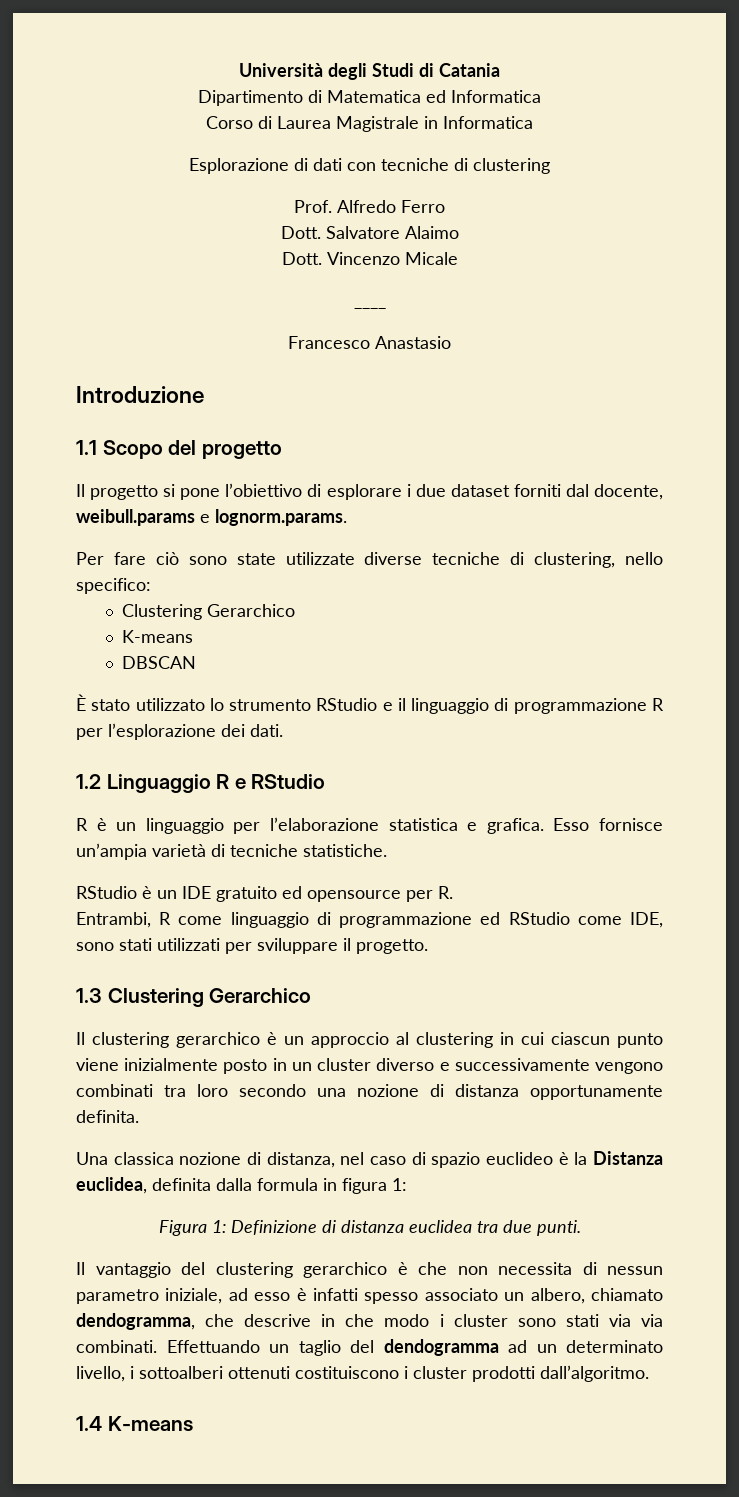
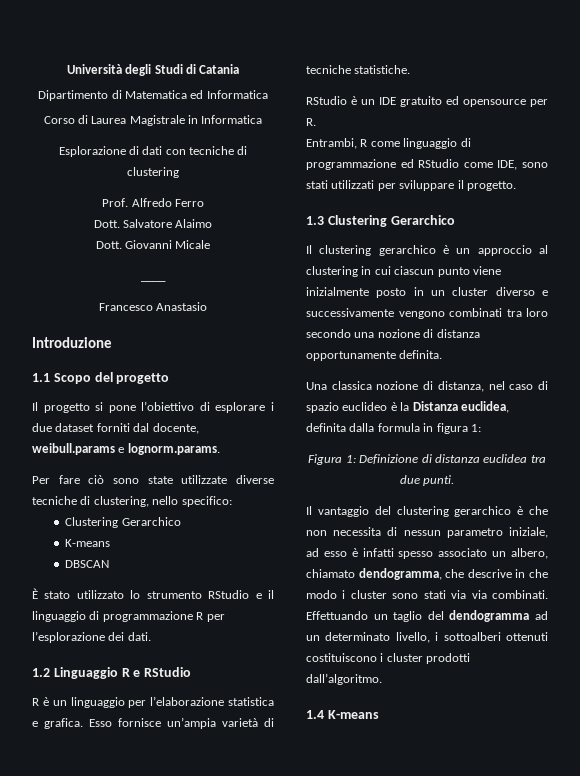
[326,252,400,265] Vincenzo -> [125,240,172,249] Giovanni

